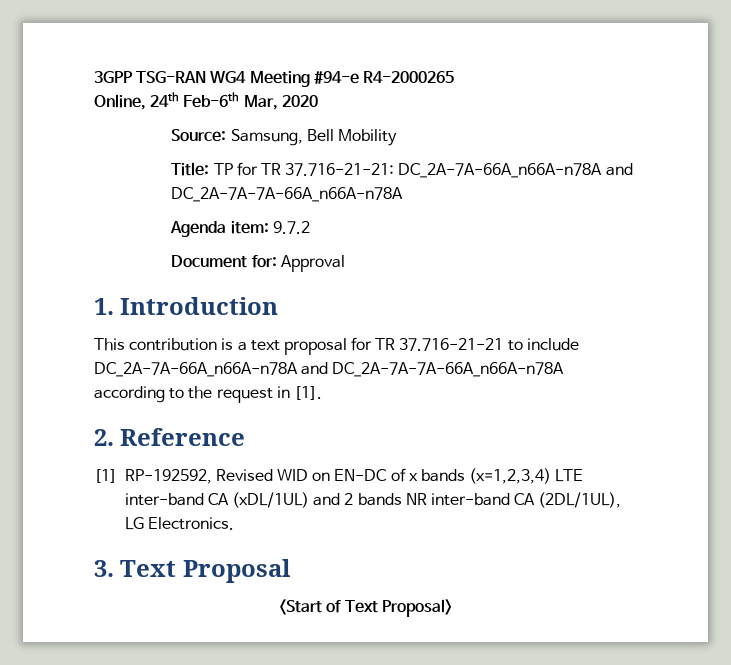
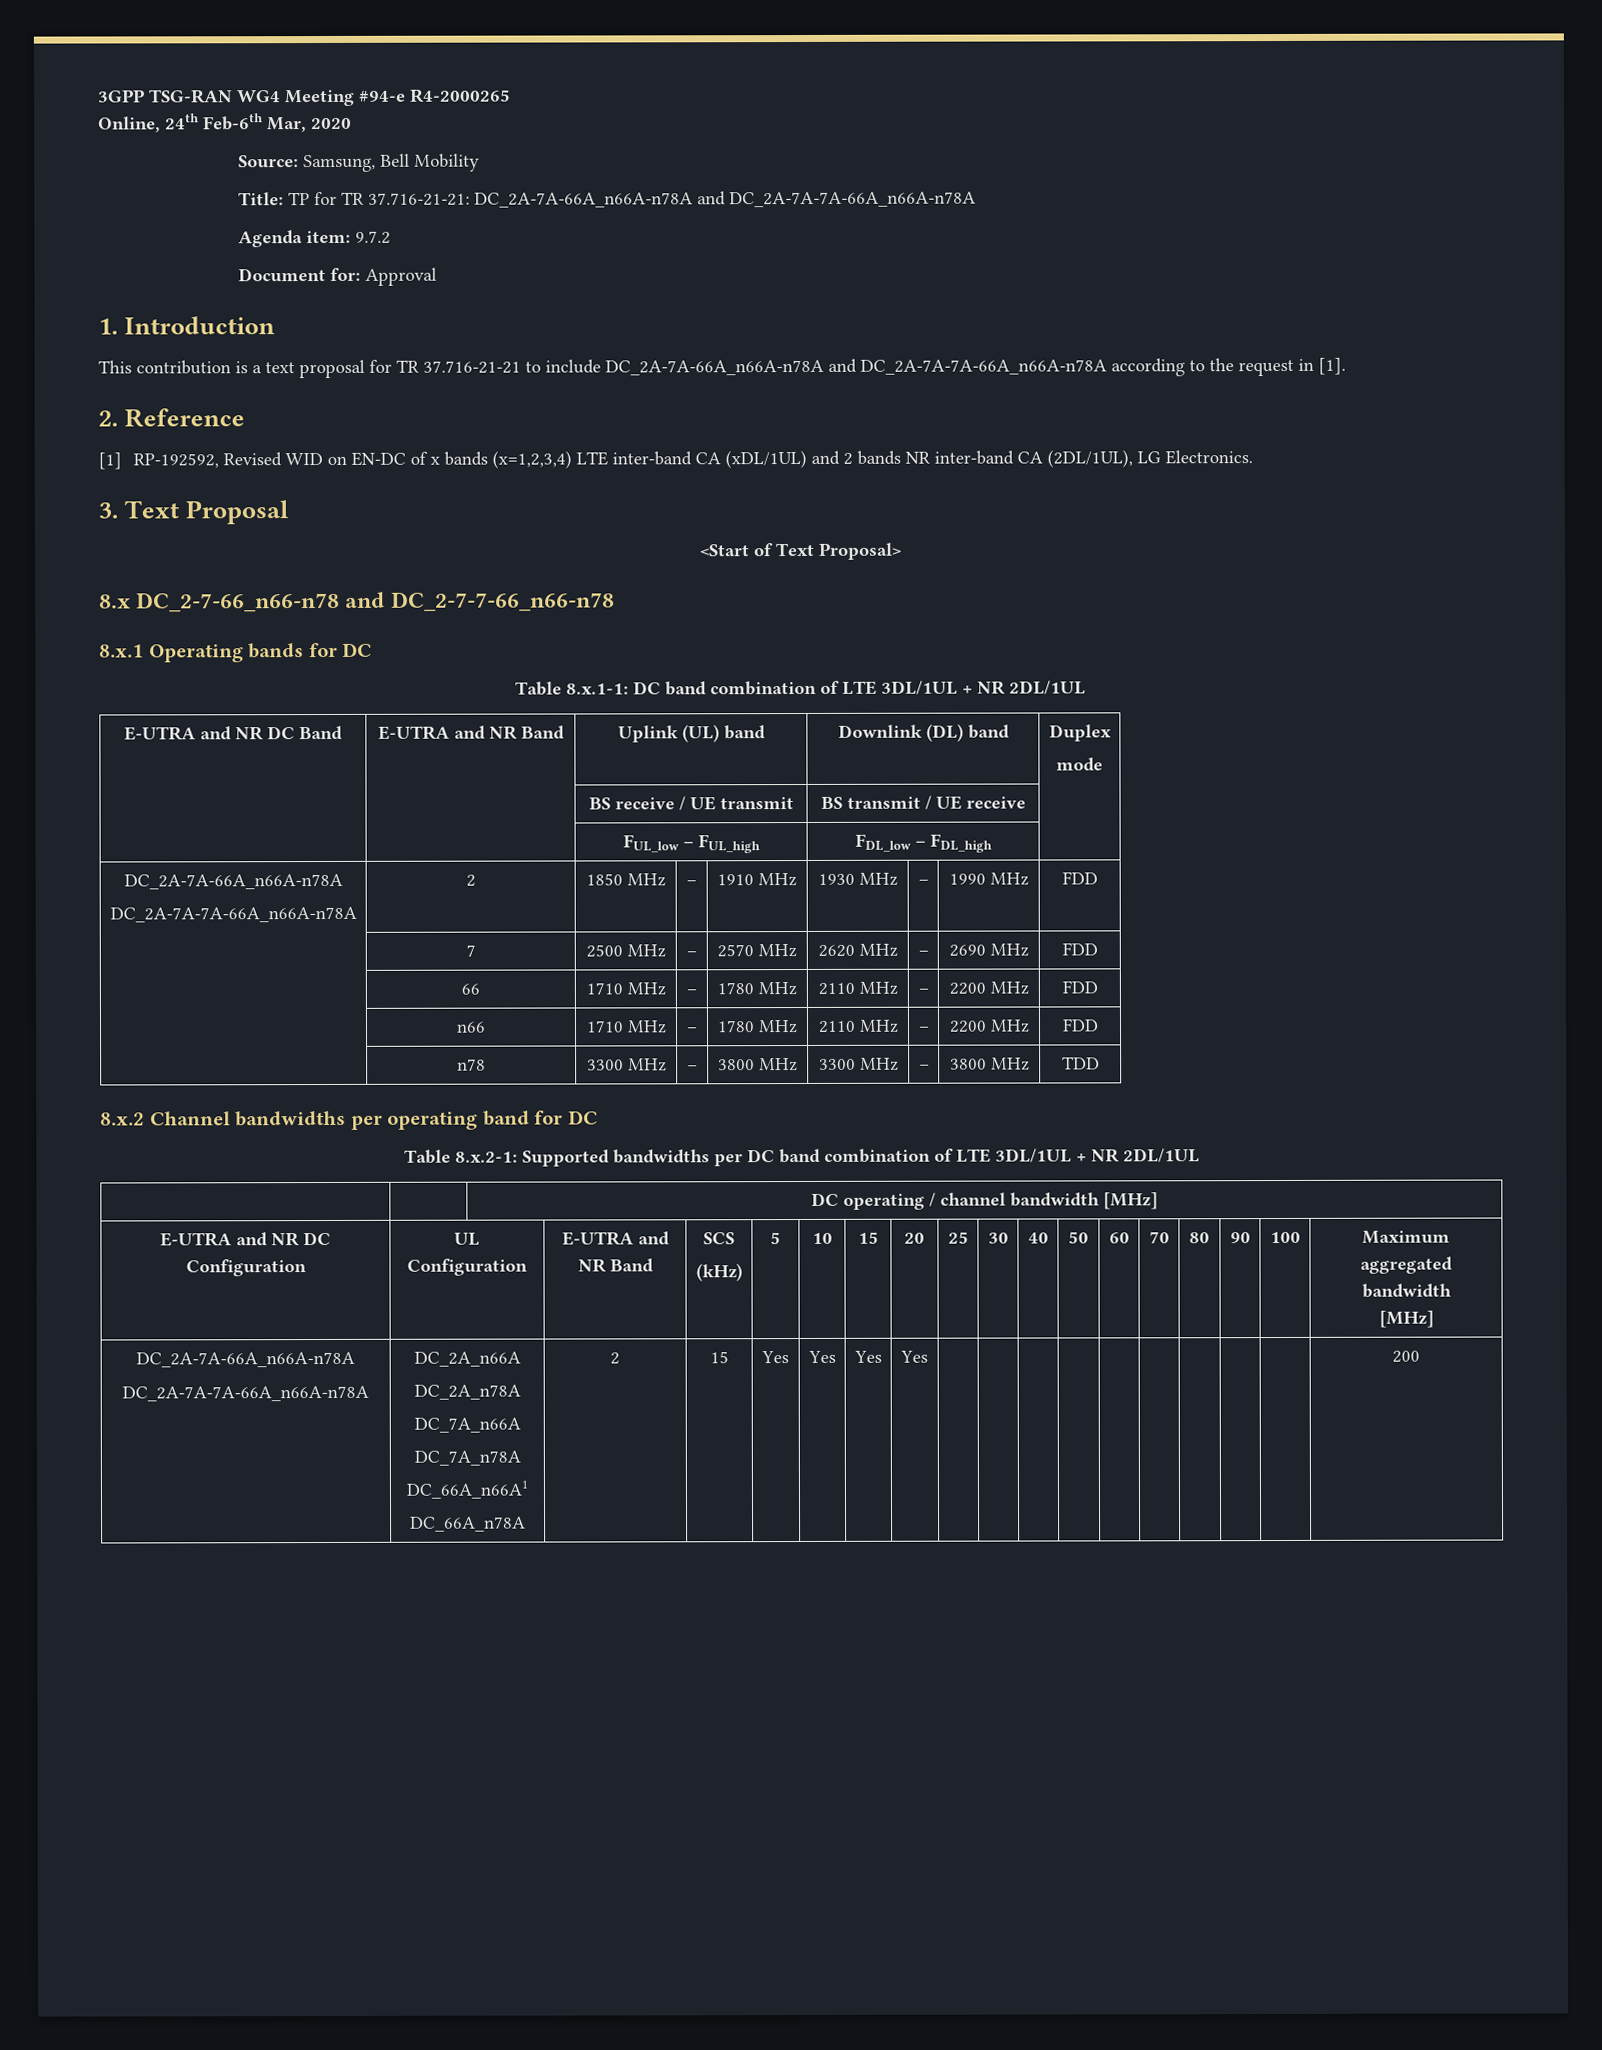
(452, 608) none -> [99,591,615,613] [99,642,373,663] [515,680,1086,696] [124,725,343,741] [377,725,565,740] [617,724,766,743] [837,723,1010,742] [1048,724,1112,742] [1056,757,1103,772] [588,796,794,811] [820,795,1026,810] [622,834,760,854] [854,833,992,853] [123,873,343,890] [109,906,357,923] [465,874,476,887] [585,873,666,887] [686,880,697,886] [717,873,797,887] [817,872,898,886] [917,879,929,885] [948,872,1029,886] [1061,871,1098,885] [465,944,476,957] [585,944,666,958] [686,951,697,957] [717,944,797,958] [817,943,898,957] [917,950,929,956] [948,943,1029,957] [1061,942,1098,956] [461,983,480,995] [585,982,666,996] [686,989,697,995] [717,982,797,996] [817,981,898,995] [917,988,929,994] [948,981,1029,995] [1061,980,1098,994] [456,1021,486,1033] [585,1020,667,1034] [687,1027,698,1033] [717,1020,798,1034] [817,1019,899,1033] [918,1026,930,1032] [948,1019,1030,1033] [1061,1018,1099,1032] [457,1058,486,1071] [586,1058,667,1072] [687,1065,698,1071] [718,1058,798,1072] [818,1057,899,1071] [918,1064,930,1070] [949,1057,1030,1071] [1061,1056,1100,1070] [100,1110,598,1130] [403,1148,1200,1167] [811,1192,1158,1210] [160,1231,331,1247] [185,1259,307,1277] [454,1232,480,1246] [407,1258,528,1276] [561,1231,670,1246] [577,1258,654,1273] [703,1232,735,1245] [695,1263,743,1282] [770,1232,781,1245] [811,1232,833,1244] [857,1231,879,1244] [904,1232,925,1244] [947,1231,969,1244] [987,1232,1009,1244] [1027,1232,1049,1244] [1068,1231,1089,1244] [1108,1232,1130,1244] [1148,1231,1170,1244] [1189,1232,1210,1244] [1229,1232,1251,1244] [1269,1231,1301,1244] [1362,1230,1450,1244] [1360,1256,1453,1274] [1361,1283,1452,1298] [1378,1310,1434,1328] [136,1351,355,1368] [122,1385,369,1402] [413,1351,521,1367] [413,1384,521,1400] [413,1417,521,1433] [413,1450,521,1466] [406,1480,528,1499] [410,1516,526,1532] [610,1352,620,1365] [709,1351,729,1364] [761,1351,789,1364] [807,1350,836,1363] [853,1350,882,1363] [900,1350,928,1363] [1392,1350,1420,1363] // 8.x DC_2-7-66_n66-n78 and DC_2-7-7-66_n66-n78 // 8.x.1 Operating bands for DC // Table 8.x.1-1: DC band combination of LTE 3DL/1UL + NR 2DL/1UL // E-UTRA and NR DC Band | E-UTRA and NR Band | Uplink (UL) band | Downlink (DL) band | Duplex // mode // | | BS receive / UE transmit | BS transmit / UE receive | // | | FUL_low – FUL_high | FDL_low – FDL_high | // DC_2A-7A-66A_n66A-n78A // DC_2A-7A-7A-66A_n66A-n78A | 2 | 1850 MHz | – | 1910 MHz | 1930 MHz | – | 1990 MHz | FDD // | 7 | 2500 MHz | – | 2570 MHz | 2620 MHz | – | 2690 MHz | FDD // | 66 | 1710 MHz | – | 1780 MHz | 2110 MHz | – | 2200 MHz | FDD // | n66 | 1710 MHz | – | 1780 MHz | 2110 MHz | – | 2200 MHz | FDD // | n78 | 3300 MHz | – | 3800 MHz | 3300 MHz | – | 3800 MHz | TDD // 8.x.2 Channel bandwidths per operating band for DC // Table 8.x.2-1: Supported bandwidths per DC band combination of LTE 3DL/1UL + NR 2DL/1UL // | | DC operating / channel bandwidth [MHz] // E-UTRA and NR DC Configuration | UL Configuration | E-UTRA and NR Band | SCS // (kHz) | 5 | 10 | 15 | 20 | 25 | 30 | 40 | 50 | 60 | 70 | 80 | 90 | 100 | Maximum aggregated bandwidth // [MHz] // DC_2A-7A-66A_n66A-n78A // DC_2A-7A-7A-66A_n66A-n78A | DC_2A_n66A // DC_2A_n78A // DC_7A_n66A // DC_7A_n78A // DC_66A_n66A1 // DC_66A_n78A | 2 | 15 | Yes | Yes | Yes | Yes | | | | | | | | | | 200

